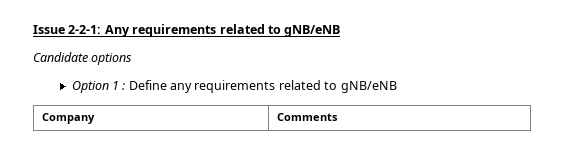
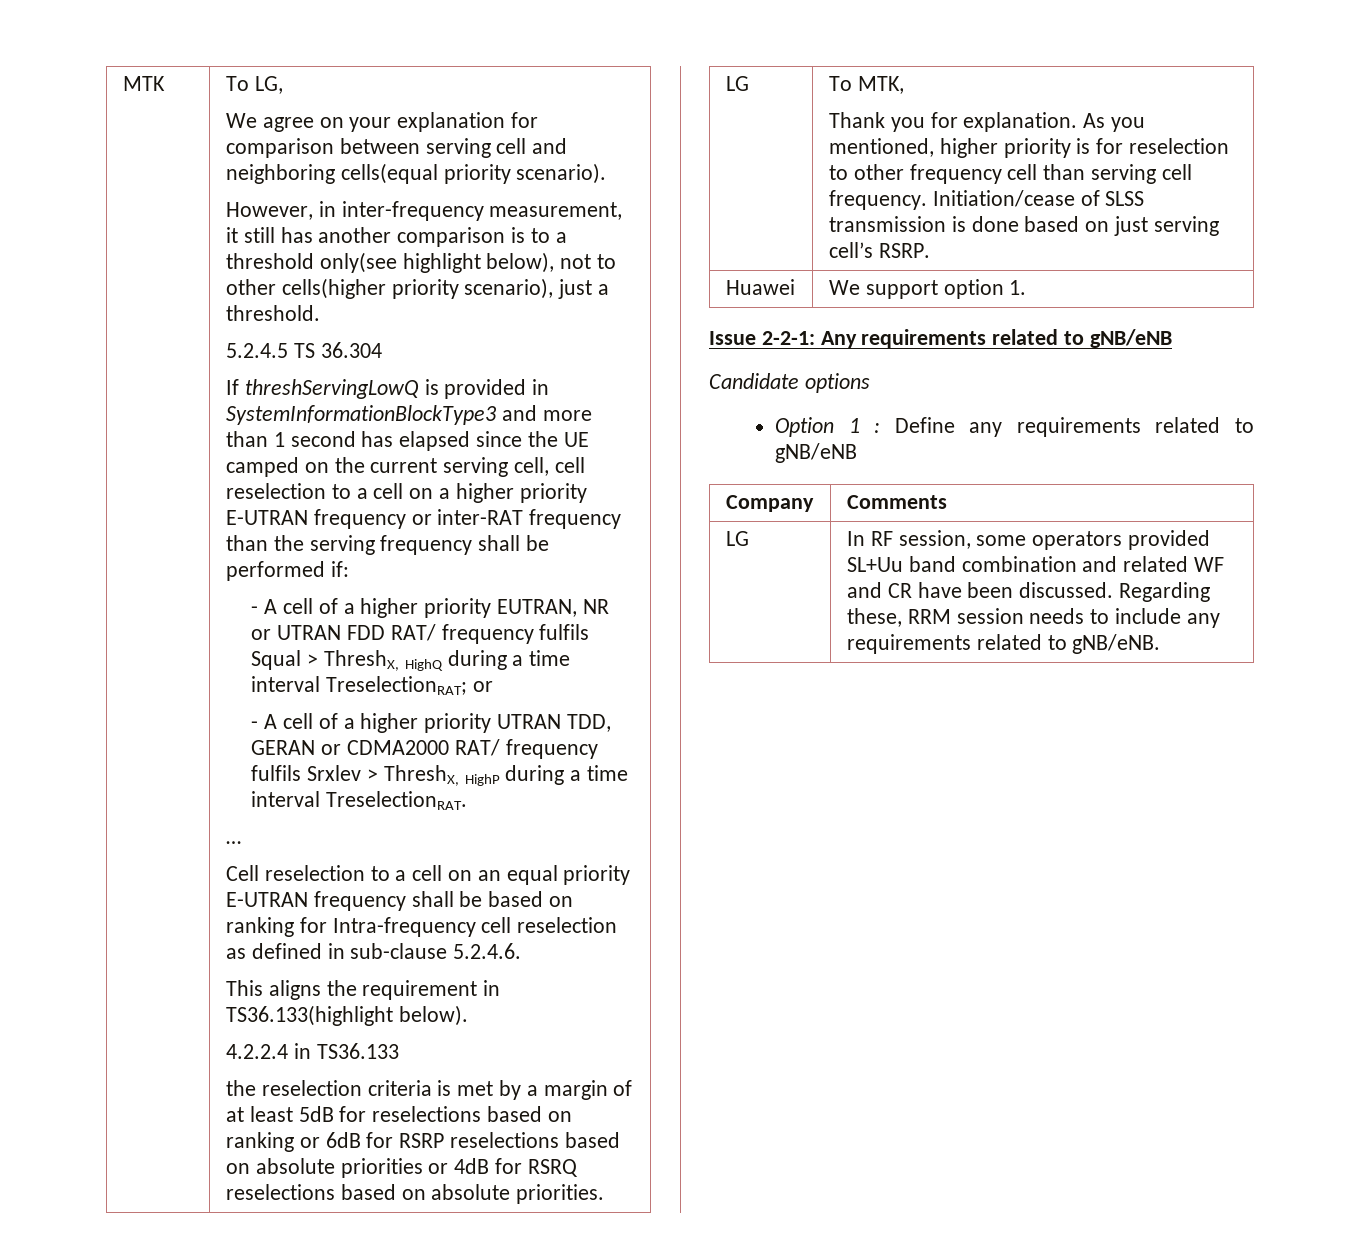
(33, 29) none -> [122,76,165,91] [225,76,283,94] [225,112,538,132] [225,138,568,158] [225,163,607,184] [225,201,623,221] [225,227,567,247] [225,252,616,273] [225,278,609,299] [225,305,320,321] [225,342,382,358] [225,379,550,399] [225,405,592,425] [225,431,589,451] [225,457,585,477] [225,483,587,503] [225,509,622,529] [225,535,549,555] [225,561,349,581] [251,598,609,618] [251,624,590,644] [251,650,571,671] [251,676,494,695] [251,713,611,733] [251,739,598,759] [251,765,629,786] [251,791,468,810] [225,841,241,844] [225,865,631,885] [225,891,573,911] [225,917,618,937] [225,943,522,959] [225,980,501,1000] [225,1005,468,1026] [225,1043,399,1059] [225,1080,633,1100] [225,1106,572,1122] [225,1132,620,1152] [225,1158,578,1178] [225,1184,605,1204] [725,76,749,91] [828,76,904,94] [828,112,1145,132] [828,138,1229,158] [828,164,1192,184] [828,190,1145,210] [828,216,1219,236] [828,242,930,258] [725,279,795,295] [828,279,1027,299] MTK | To LG, // We agree on your explanation for comparison between serving cell and neighboring cells(equal priority scenario). // However, in inter-frequency measurement, it still has another comparison is to a threshold only(see highlight below), not to other cells(higher priority scenario), just a threshold. // 5.2.4.5 TS 36.304 // If threshServingLowQ is provided in SystemInformationBlockType3 and more than 1 second has elapsed since the UE camped on the current serving cell, cell reselection to a cell on a higher priority E-UTRAN frequency or inter-RAT frequency than the serving frequency shall be performed if: // - A cell of a higher priority EUTRAN, NR or UTRAN FDD RAT/ frequency fulfils Squal > ThreshX, HighQ during a time interval TreselectionRAT; or // - A cell of a higher priority UTRAN TDD, GERAN or CDMA2000 RAT/ frequency fulfils Srxlev > ThreshX, HighP during a time interval TreselectionRAT. // … // Cell reselection to a cell on an equal priority E-UTRAN frequency shall be based on ranking for Intra-frequency cell reselection as defined in sub-clause 5.2.4.6. // This aligns the requirement in TS36.133(highlight below). // 4.2.2.4 in TS36.133 // the reselection criteria is met by a margin of at least 5dB for reselections based on ranking or 6dB for RSRP reselections based on absolute priorities or 4dB for RSRQ reselections based on absolute priorities. // LG | To MTK, // Thank you for explanation. As you mentioned, higher priority is for reselection to other frequency cell than serving cell frequency. Initiation/cease of SLSS transmission is done based on just serving cell’s RSRP. // Huawei | We support option 1. //
(339, 117) none -> [725,531,749,546] [846,530,1210,550] [846,556,1224,572] [846,582,1210,602] [846,608,1220,628] [846,634,1161,654] // LG | In RF session, some operators provided SL+Uu band combination and related WF and CR have been discussed. Regarding these, RRM session needs to include any requirements related to gNB/eNB.

